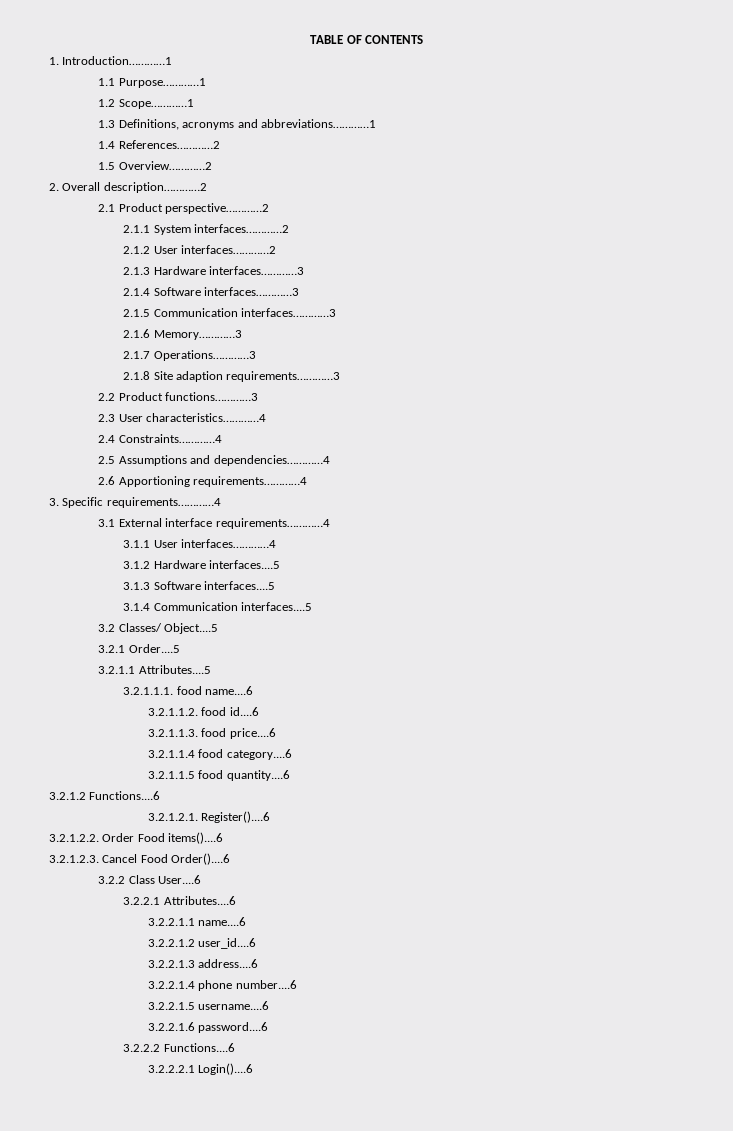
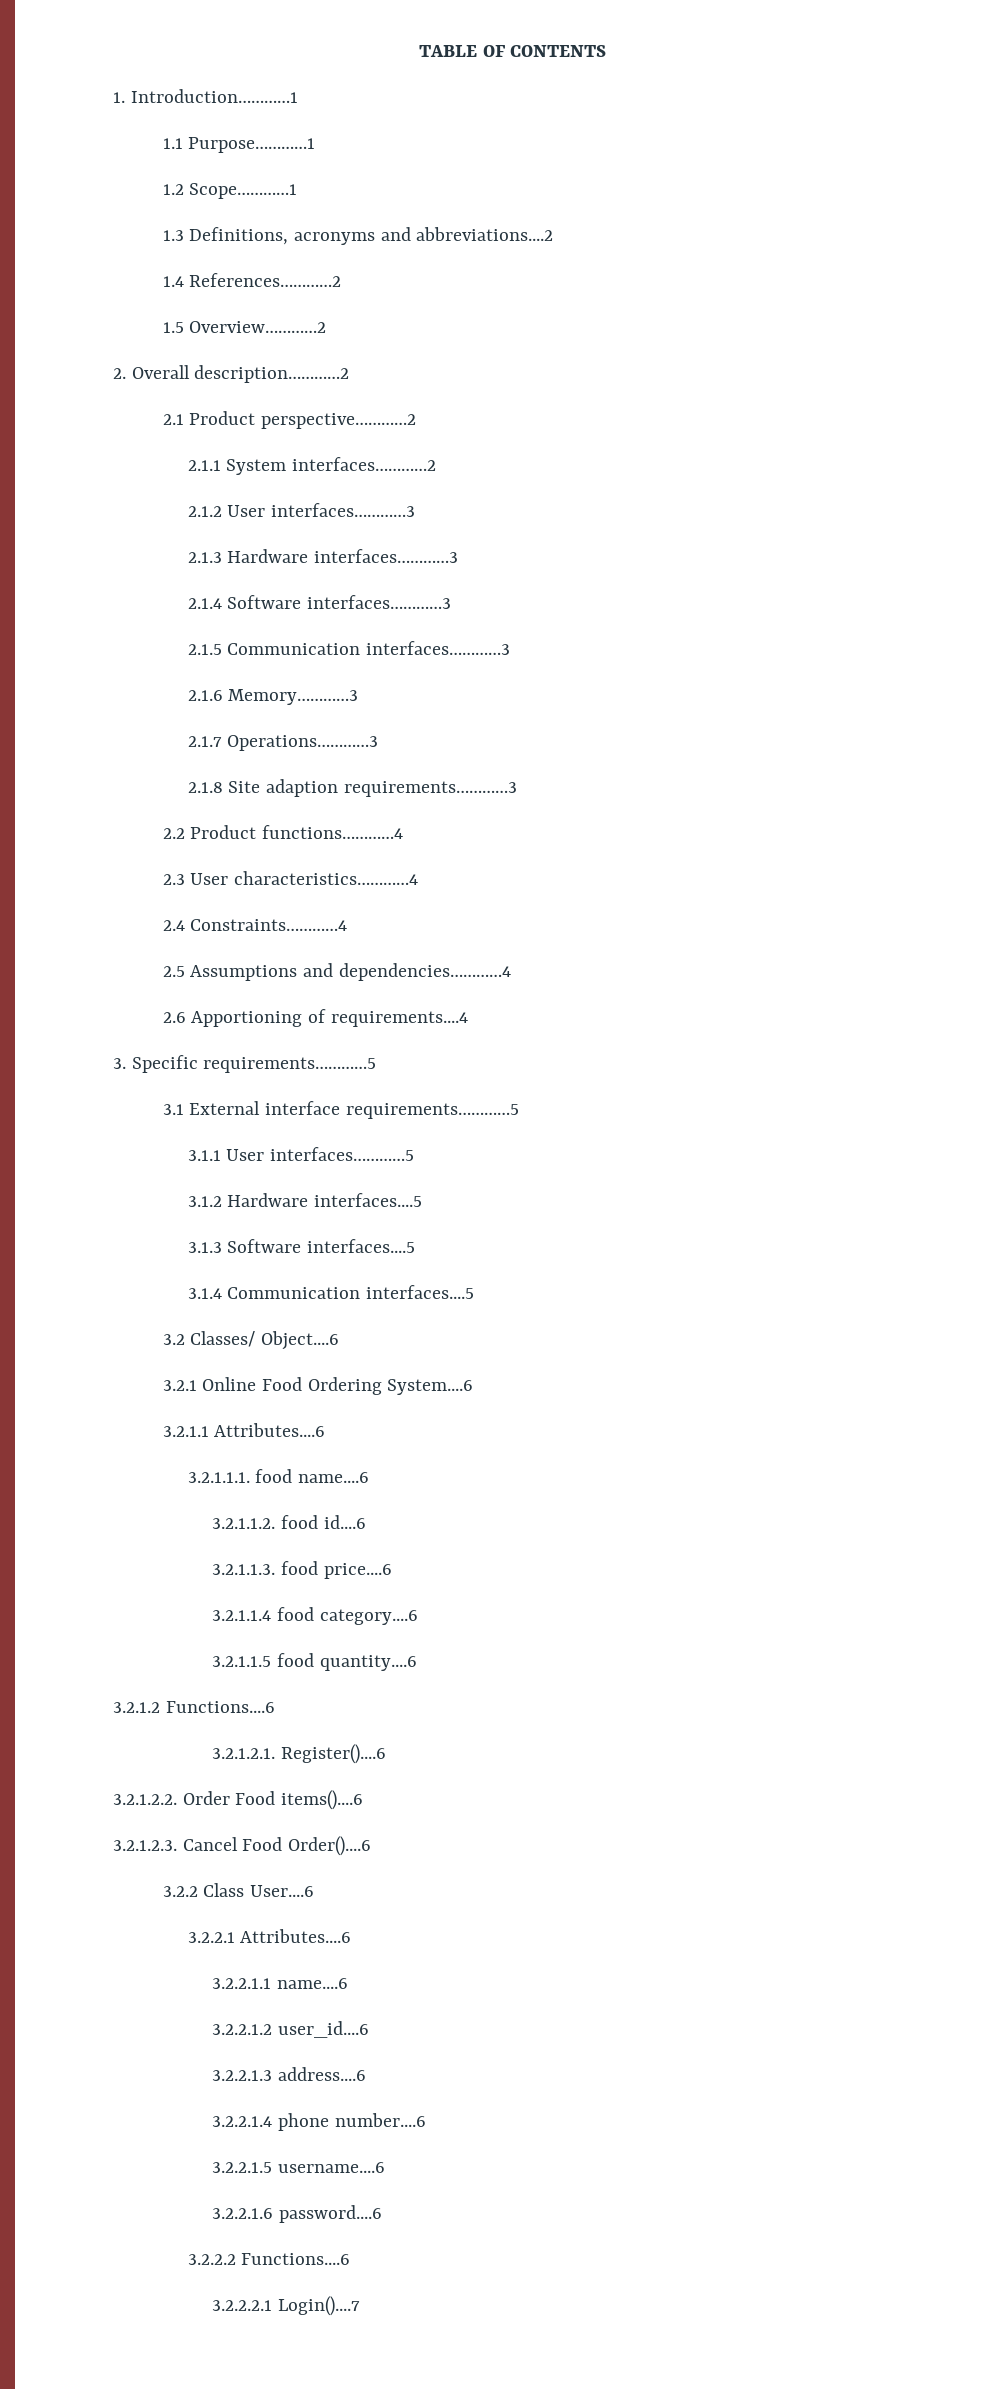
[260,119,376,128] abbreviations…………1 -> [416,227,554,241] abbreviations....2
[180,245,276,254] interfaces…………2 -> [270,503,415,517] interfaces…………3
[165,392,259,401] functions…………3 -> [262,825,404,839] functions…………4
[193,476,308,487] requirements…………4 -> [308,1009,468,1027] of requirements....4
[106,497,221,508] requirements…………4 -> [203,1057,377,1073] requirements…………5
[215,518,330,529] requirements…………4 -> [345,1103,519,1119] requirements…………5
[180,539,276,548] interfaces…………4 -> [269,1147,414,1161] interfaces…………5
[164,623,219,634] Object....5 -> [261,1331,340,1350] Object....6
[128,644,180,653] Order....5 -> [202,1377,474,1395] Online Food Ordering System....6
[138,665,211,674] Attributes....5 -> [214,1423,326,1437] Attributes....6
[198,1063,254,1075] Login()....6 -> [278,2296,361,2316] Login()....7

